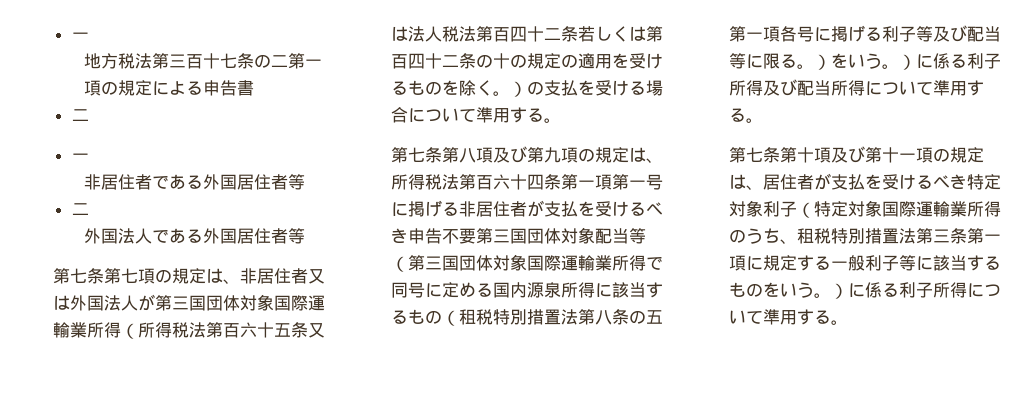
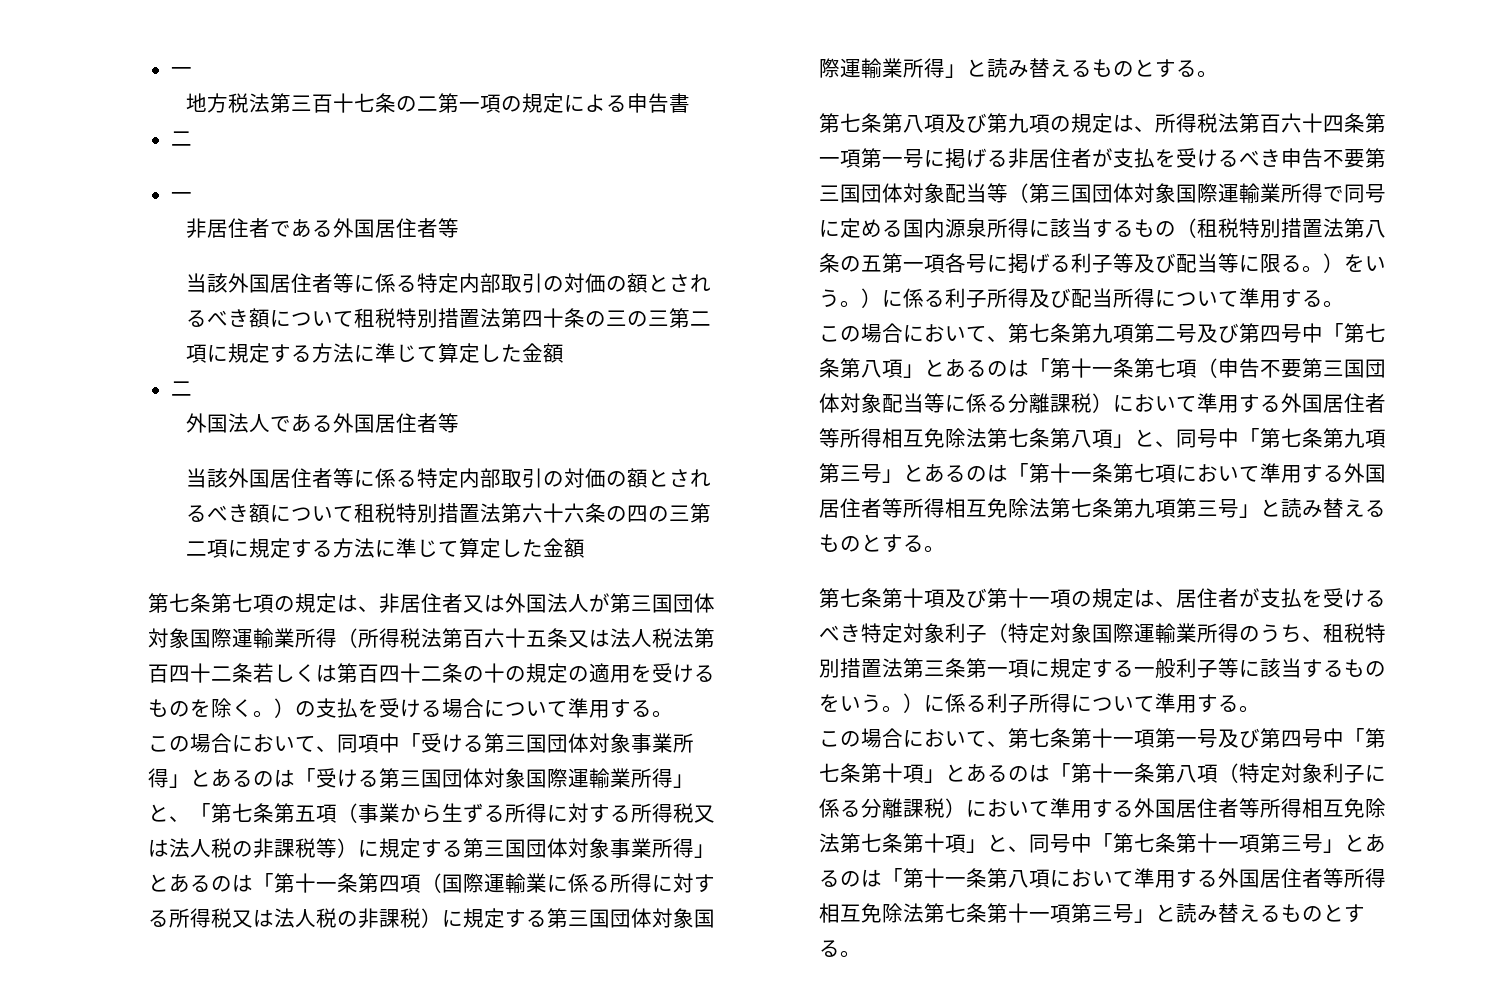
(306, 182) none -> [186,273,712,293] [186,308,712,328] [186,343,565,363] // 当該外国居住者等に係る特定内部取引の対価の額とされるべき額について租税特別措置法第四十条の三の三第二項に規定する方法に準じて算定した金額
(306, 236) none -> [186,468,712,488] [186,503,712,523] [186,538,586,558] // 当該外国居住者等に係る特定内部取引の対価の額とされるべき額について租税特別措置法第六十六条の四の三第二項に規定する方法に準じて算定した金額
(562, 120) none -> [148,733,695,753] [148,768,695,789] [148,803,716,823] [148,838,716,858] [148,873,716,894] [148,908,716,928] [819,58,1219,79] // この場合において、同項中「受ける第三国団体対象事業所得」とあるのは「受ける第三国団体対象国際運輸業所得」と、「第七条第五項（事業から生ずる所得に対する所得税又は法人税の非課税等）に規定する第三国団体対象事業所得」とあるのは「第十一条第四項（国際運輸業に係る所得に対する所得税又は法人税の非課税）に規定する第三国団体対象国際運輸業所得」と読み替えるものとする。
(764, 120) none -> [819,323,1387,343] [819,358,1387,378] [819,393,1387,413] [819,428,1387,448] [819,463,1387,483] [819,498,1387,518] [819,534,946,553] // この場合において、第七条第九項第二号及び第四号中「第七条第八項」とあるのは「第十一条第七項（申告不要第三国団体対象配当等に係る分離課税）において準用する外国居住者等所得相互免除法第七条第八項」と、同号中「第七条第九項第三号」とあるのは「第十一条第七項において準用する外国居住者等所得相互免除法第七条第九項第三号」と読み替えるものとする。
(849, 322) none -> [819,728,1387,748] [819,763,1387,783] [819,798,1387,818] [819,833,1387,853] [819,868,1387,888] [819,903,1366,923] [819,940,862,958] // この場合において、第七条第十一項第一号及び第四号中「第七条第十項」とあるのは「第十一条第八項（特定対象利子に係る分離課税）において準用する外国居住者等所得相互免除法第七条第十項」と、同号中「第七条第十一項第三号」とあるのは「第十一条第八項において準用する外国居住者等所得相互免除法第七条第十一項第三号」と読み替えるものとする。

